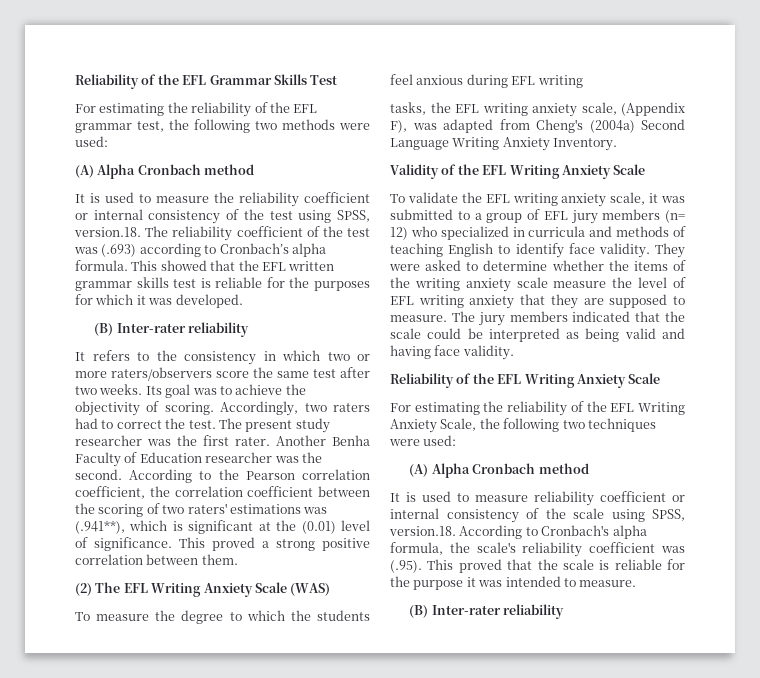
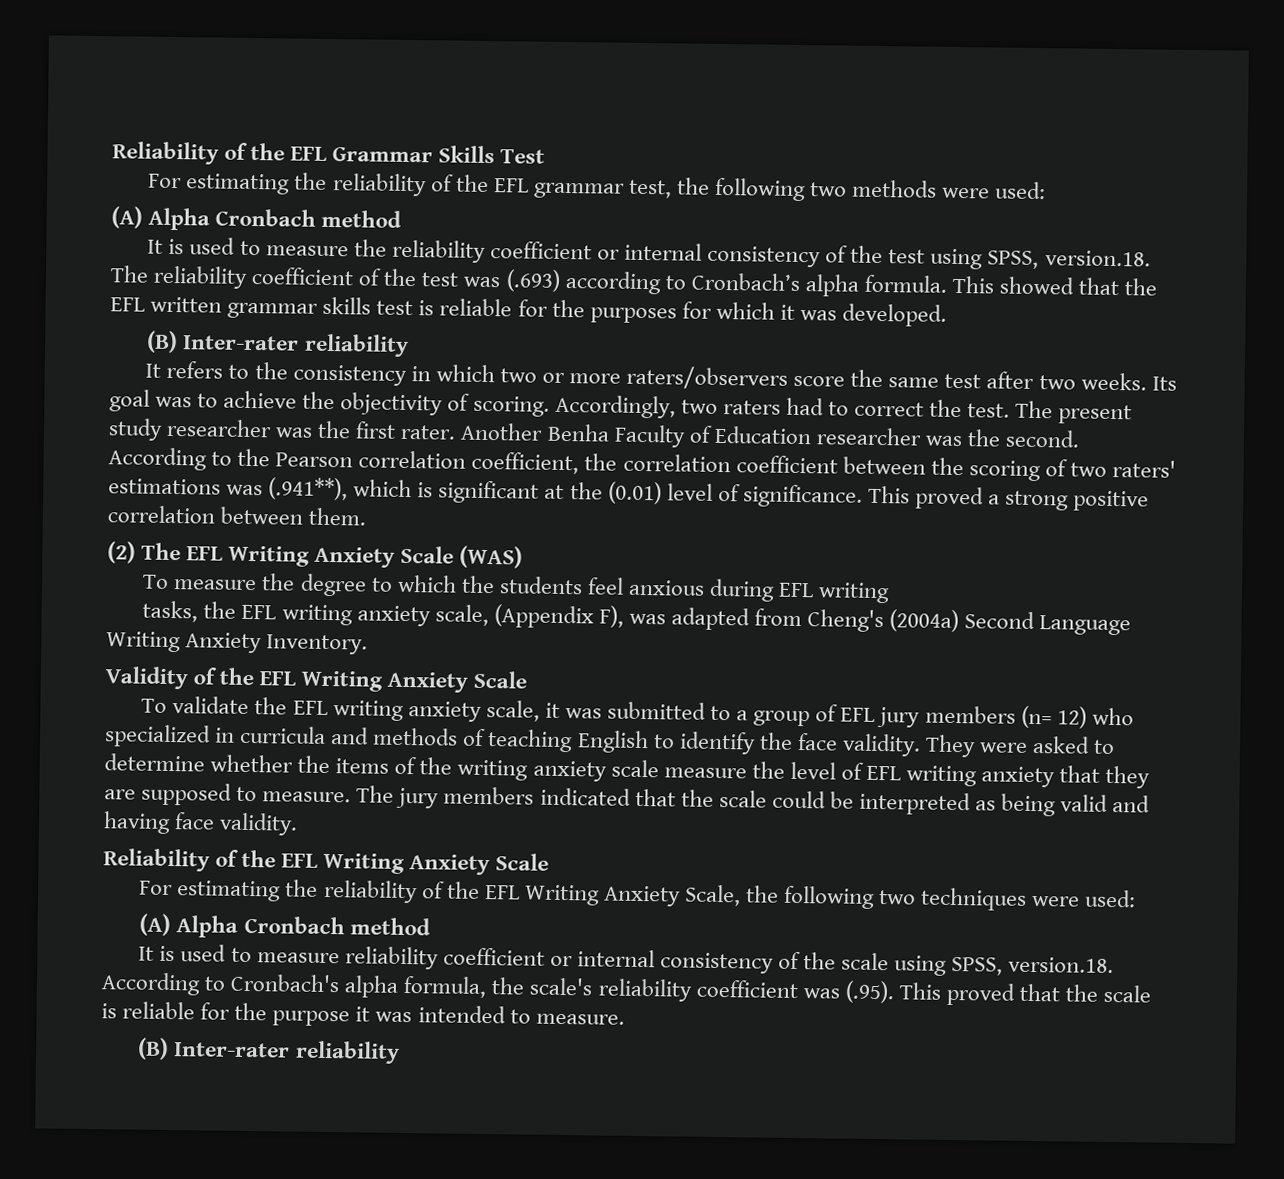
(564, 250) none -> [758,732,793,750] the

